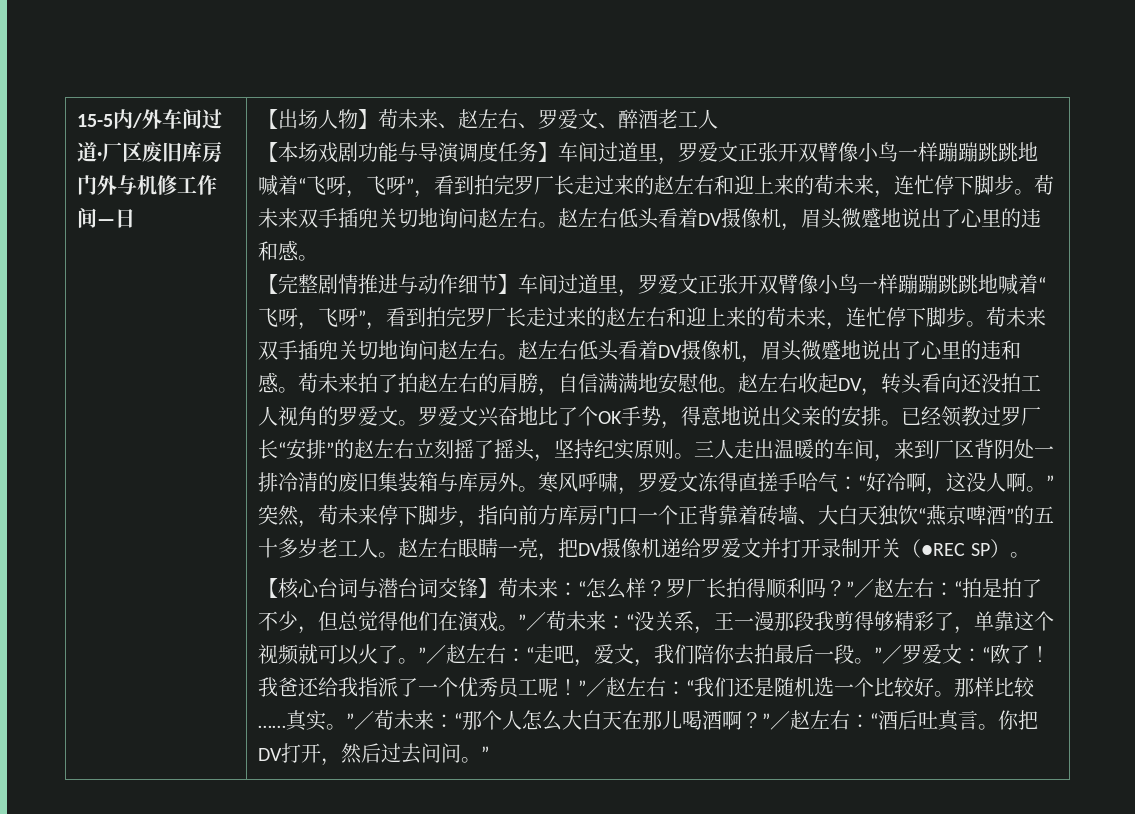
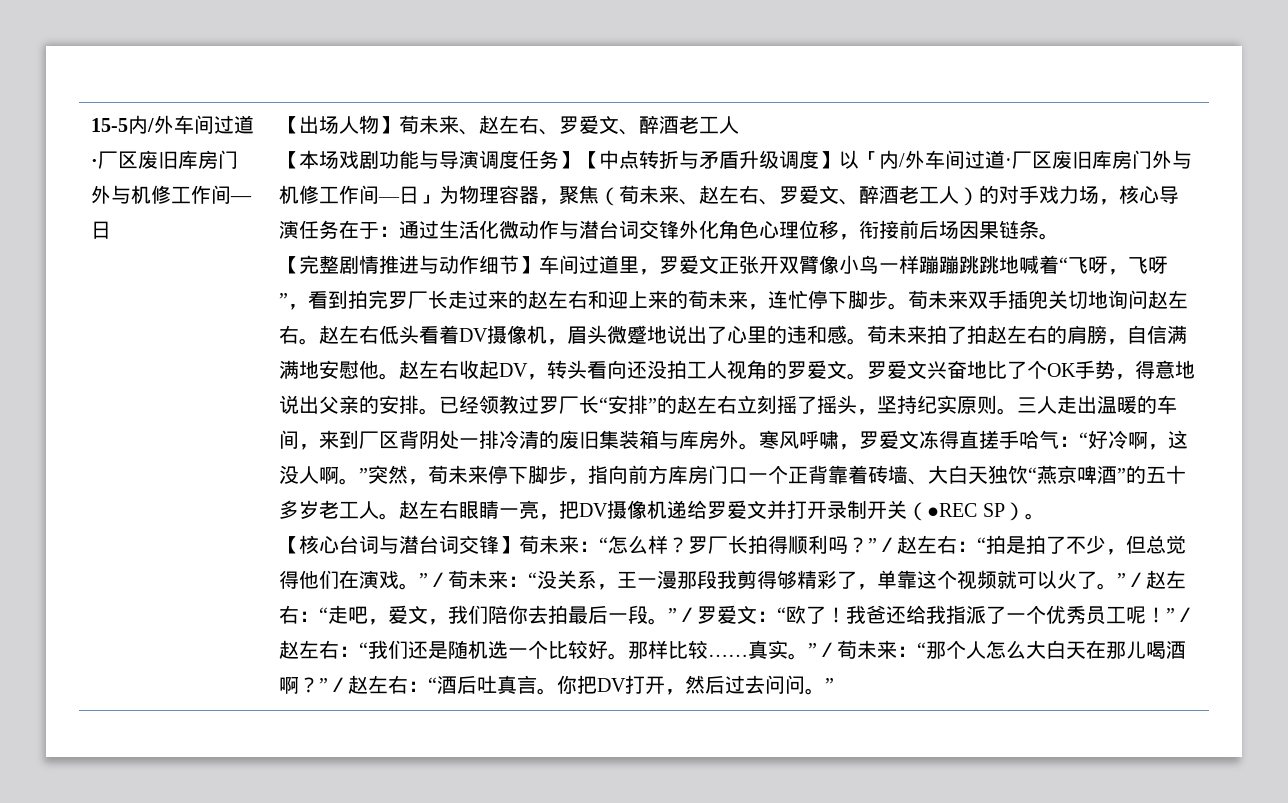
[558,142,1039,165] [258,175,1055,198] [258,208,1042,231] [258,240,300,261] 车间过道里，罗爱文正张开双臂像小鸟一样蹦蹦跳跳地喊着“飞呀，飞呀”，看到拍完罗厂长走过来的赵左右和迎上来的荀未来，连忙停下脚步。荀未来双手插兜关切地询问赵左右。赵左右低头看着DV摄像机，眉头微蹙地说出了心里的违和感 -> [579,150,1193,170] [279,185,1180,206] [279,220,1040,240] 【中点转折与矛盾升级调度】以「内/外车间过道·厂区废旧库房门外与机修工作间—日」为物理容器，聚焦（荀未来、赵左右、罗爱文、醉酒老工人）的对手戏力场，核心导演任务在于：通过生活化微动作与潜台词交锋外化角色心理位移，衔接前后场因果链条

